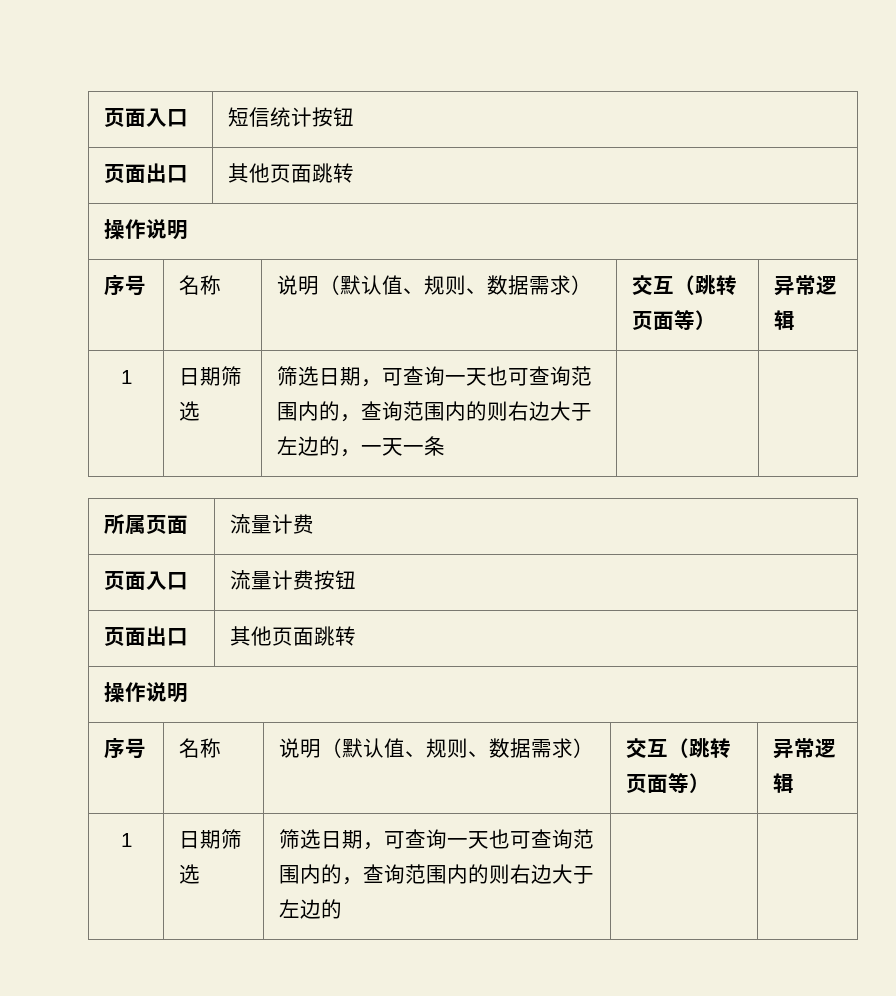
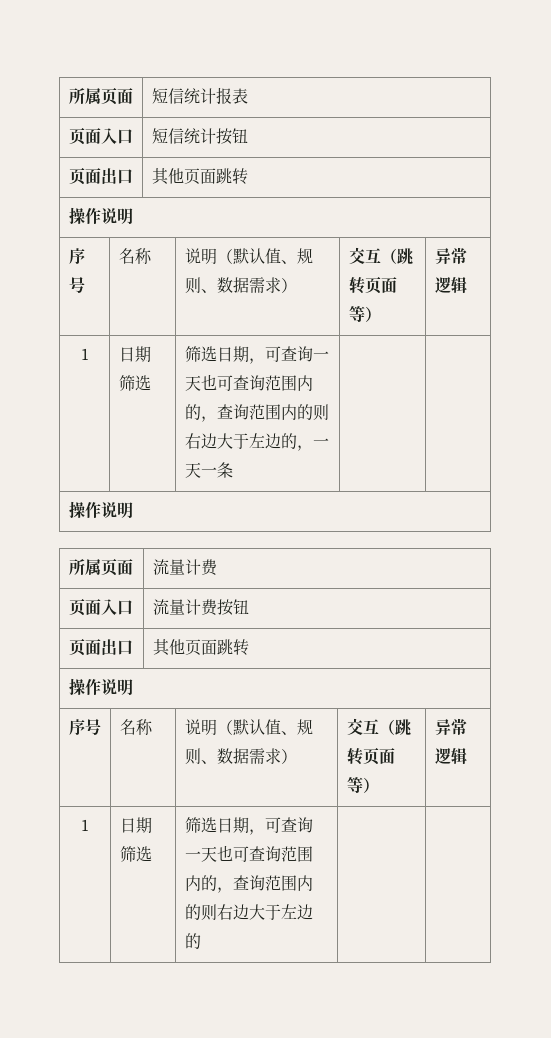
(104, 117) none -> [68,87,133,105] [151,87,248,104] 所属页面 | 短信统计报表 //
(446, 446) none -> [68,501,133,518] // 操作说明

